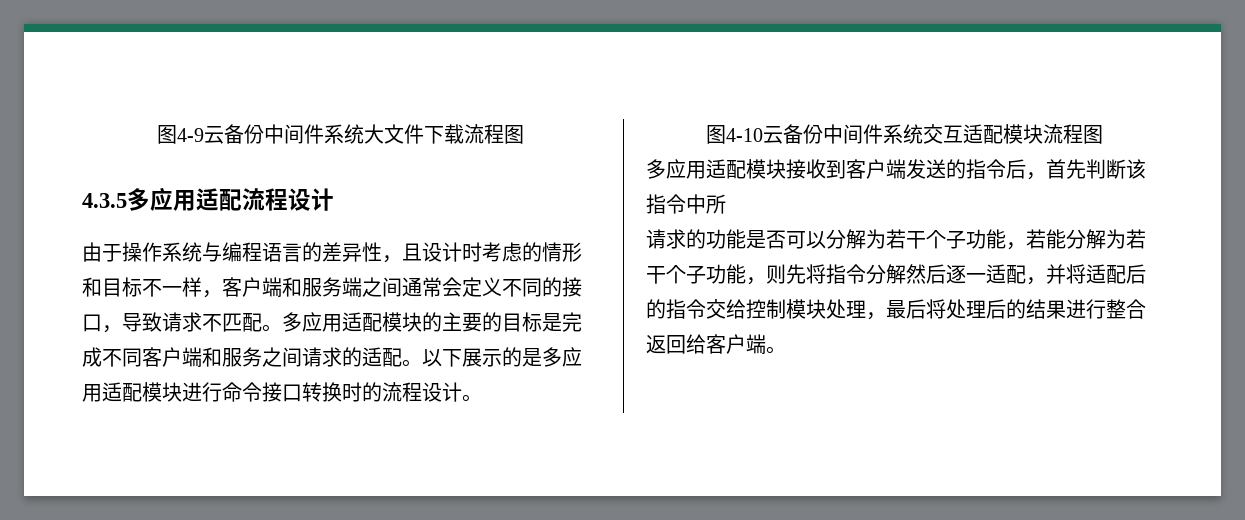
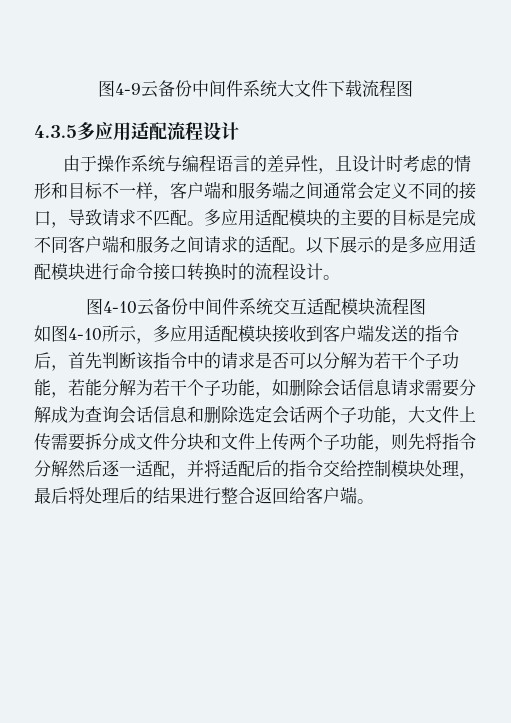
(1103, 134) none -> [34,325,153,344] 如图4-10所示，
[706,194,726,214] [646,229,746,249] 所 // 请求的功能 -> [204,352,255,369] 的请求
(766, 281) none -> [272,378,476,397] [34,405,476,425] [34,433,391,452] 如删除会话信息请求需要分解成为查询会话信息和删除选定会话两个子功能，大文件上传需要拆分成文件分块和文件上传两个子功能，

